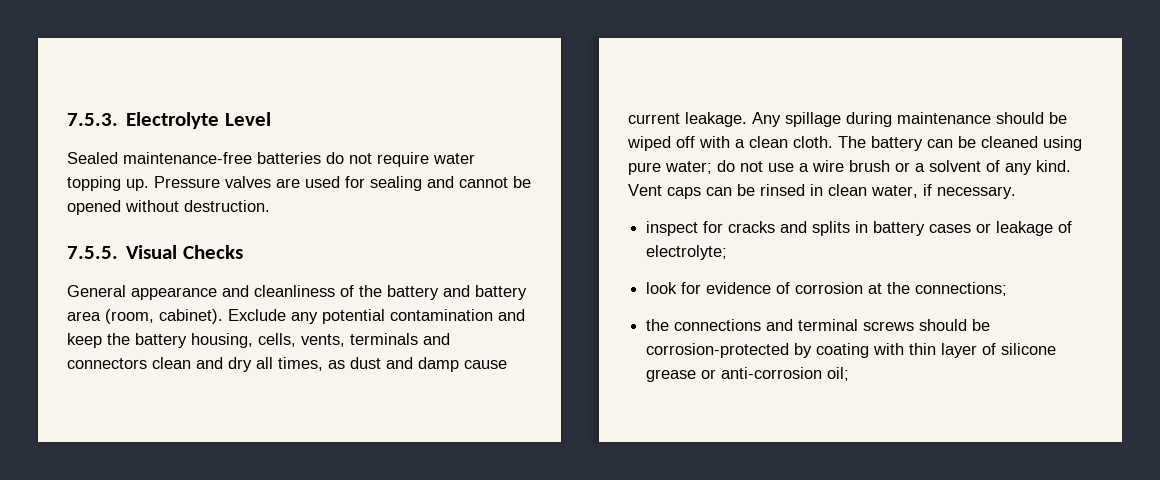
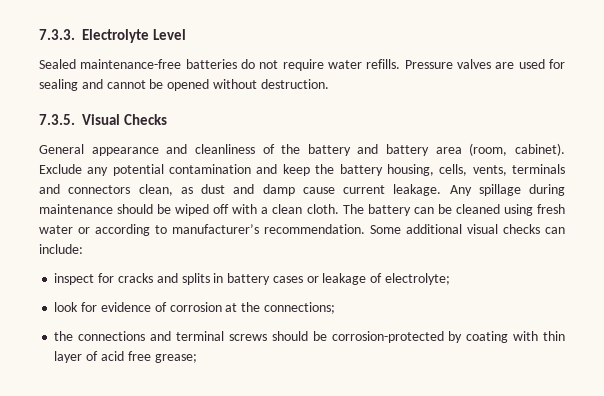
[67,113,118,126] 7.5.3. -> [39,29,75,40] 7.3.3.
[67,176,149,191] topping up. -> [366,59,401,69] refills.
[67,246,118,259] 7.5.5. -> [39,114,75,125] 7.3.5.
[152,357,323,372] clean and dry all times, -> [138,184,173,196] clean,
[628,160,1071,175] [628,184,1016,199] pure water; do not use a wire brush or a solvent of any kind. Vent caps can be rinsed in clean water, if necessary. -> [537,204,565,214] [39,224,565,236] [39,244,83,254] fresh water or according to manufacturer’s recommendation. Some additional visual checks can include:
[1001,343,1057,355] [646,367,850,382] silicone grease or anti-corrosion oil; -> [100,351,197,363] acid free grease;

